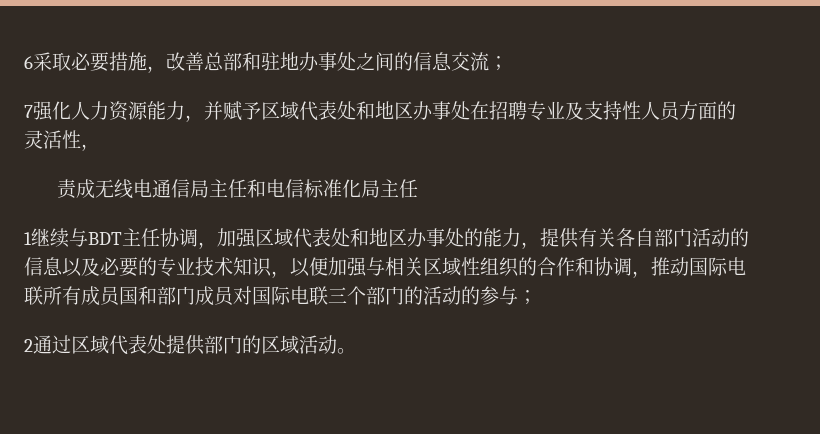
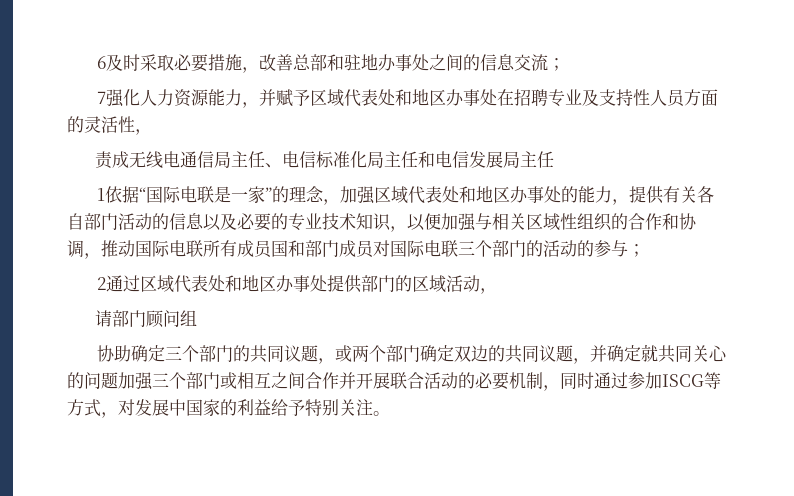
(33, 62) none -> [105,54,140,71] 及时
[246,179,266,198] 和 -> [264,163,282,168] 、
[24,228,198,248] // 1继续与BDT主任协调 -> [417,151,554,168] [96,186,324,204] 和电信发展局主任 // 1依据“国际电联是一家”的理念
(166, 344) none -> [224,275,327,292] 和地区办事处
(337, 344) none -> [479,288,497,294] [94,310,197,328] [96,344,727,364] [67,372,721,391] [67,399,373,418] ， // 请部门顾问组 // 协助确定三个部门的共同议题，或两个部门确定双边的共同议题，并确定就共同关心的问题加强三个部门或相互之间合作并开展联合活动的必要机制，同时通过参加ISCG等方式，对发展中国家的利益给予特别关注

